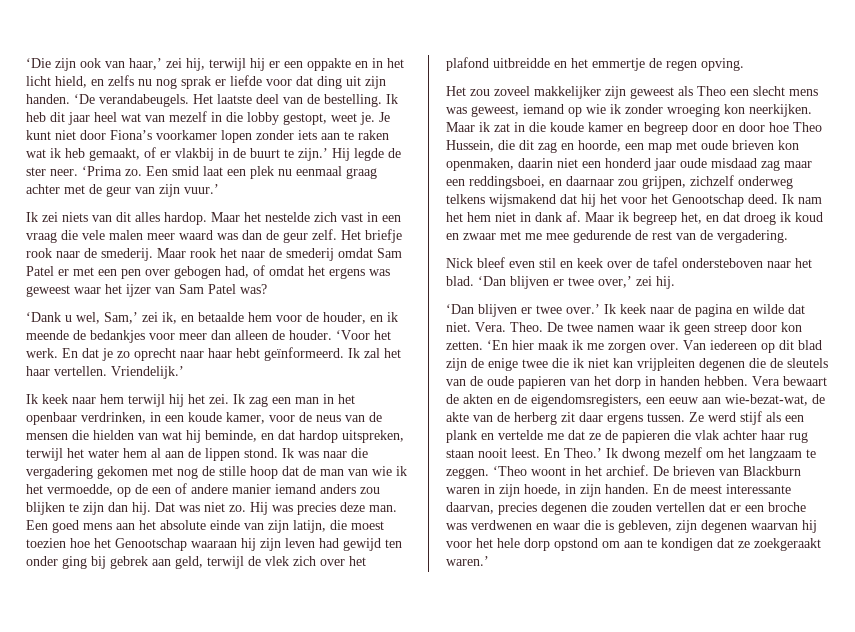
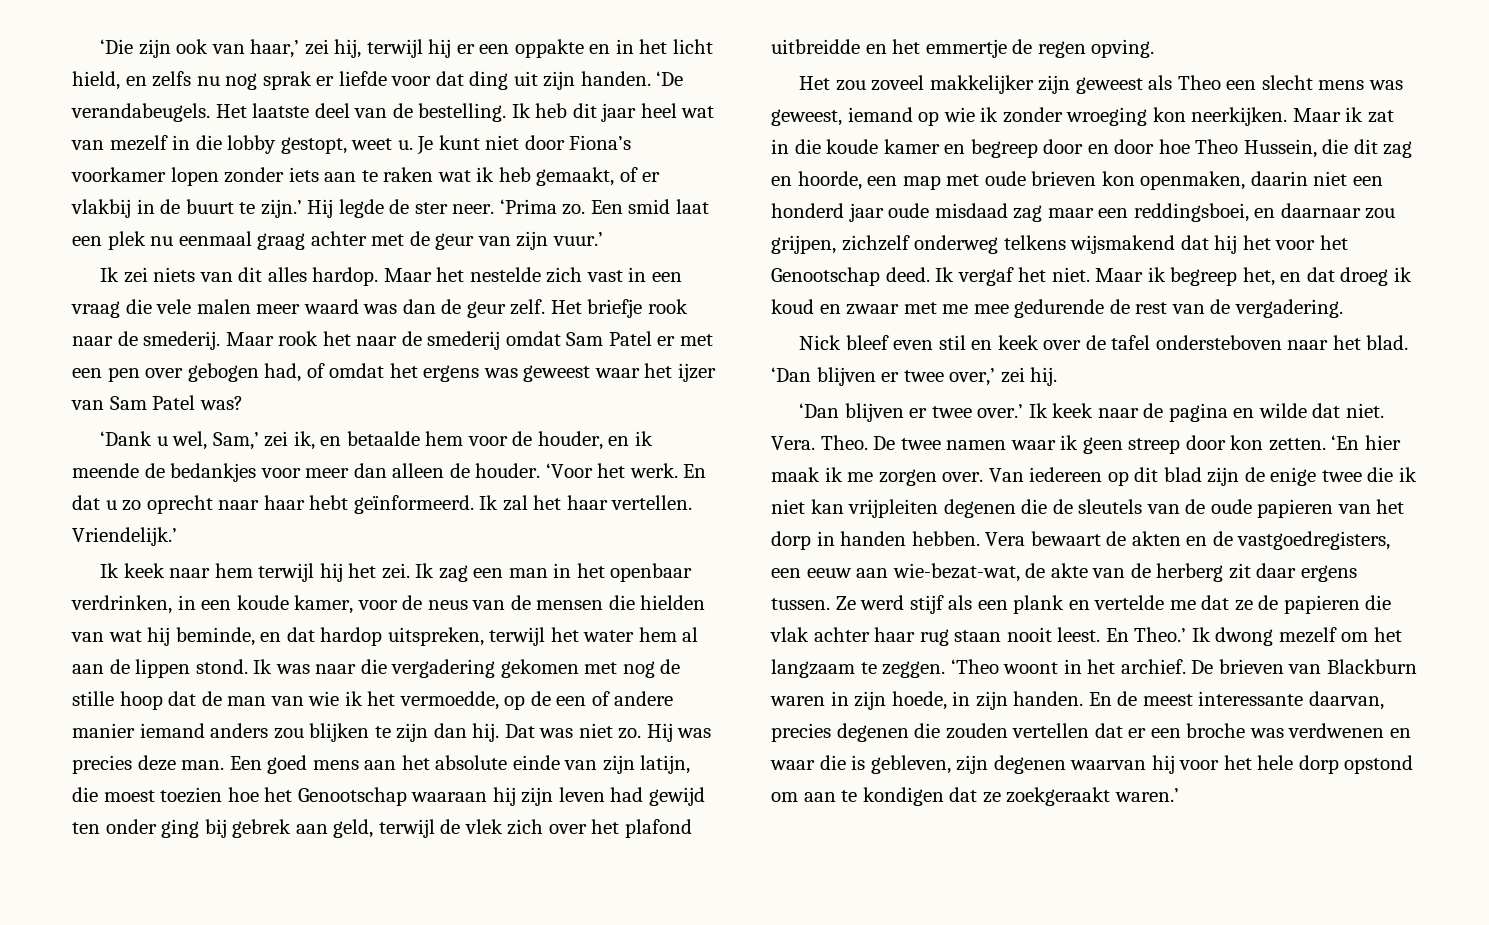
[360,112,375,125] je. -> [397,140,413,150] u.
[102,348,113,361] je -> [105,500,117,510] u
[798,197,822,204] [446,211,581,222] nam het hem niet in dank af. -> [957,267,1090,286] vergaf het niet.
[531,394,642,407] eigendomsregisters, -> [1237,531,1391,550] vastgoedregisters,

